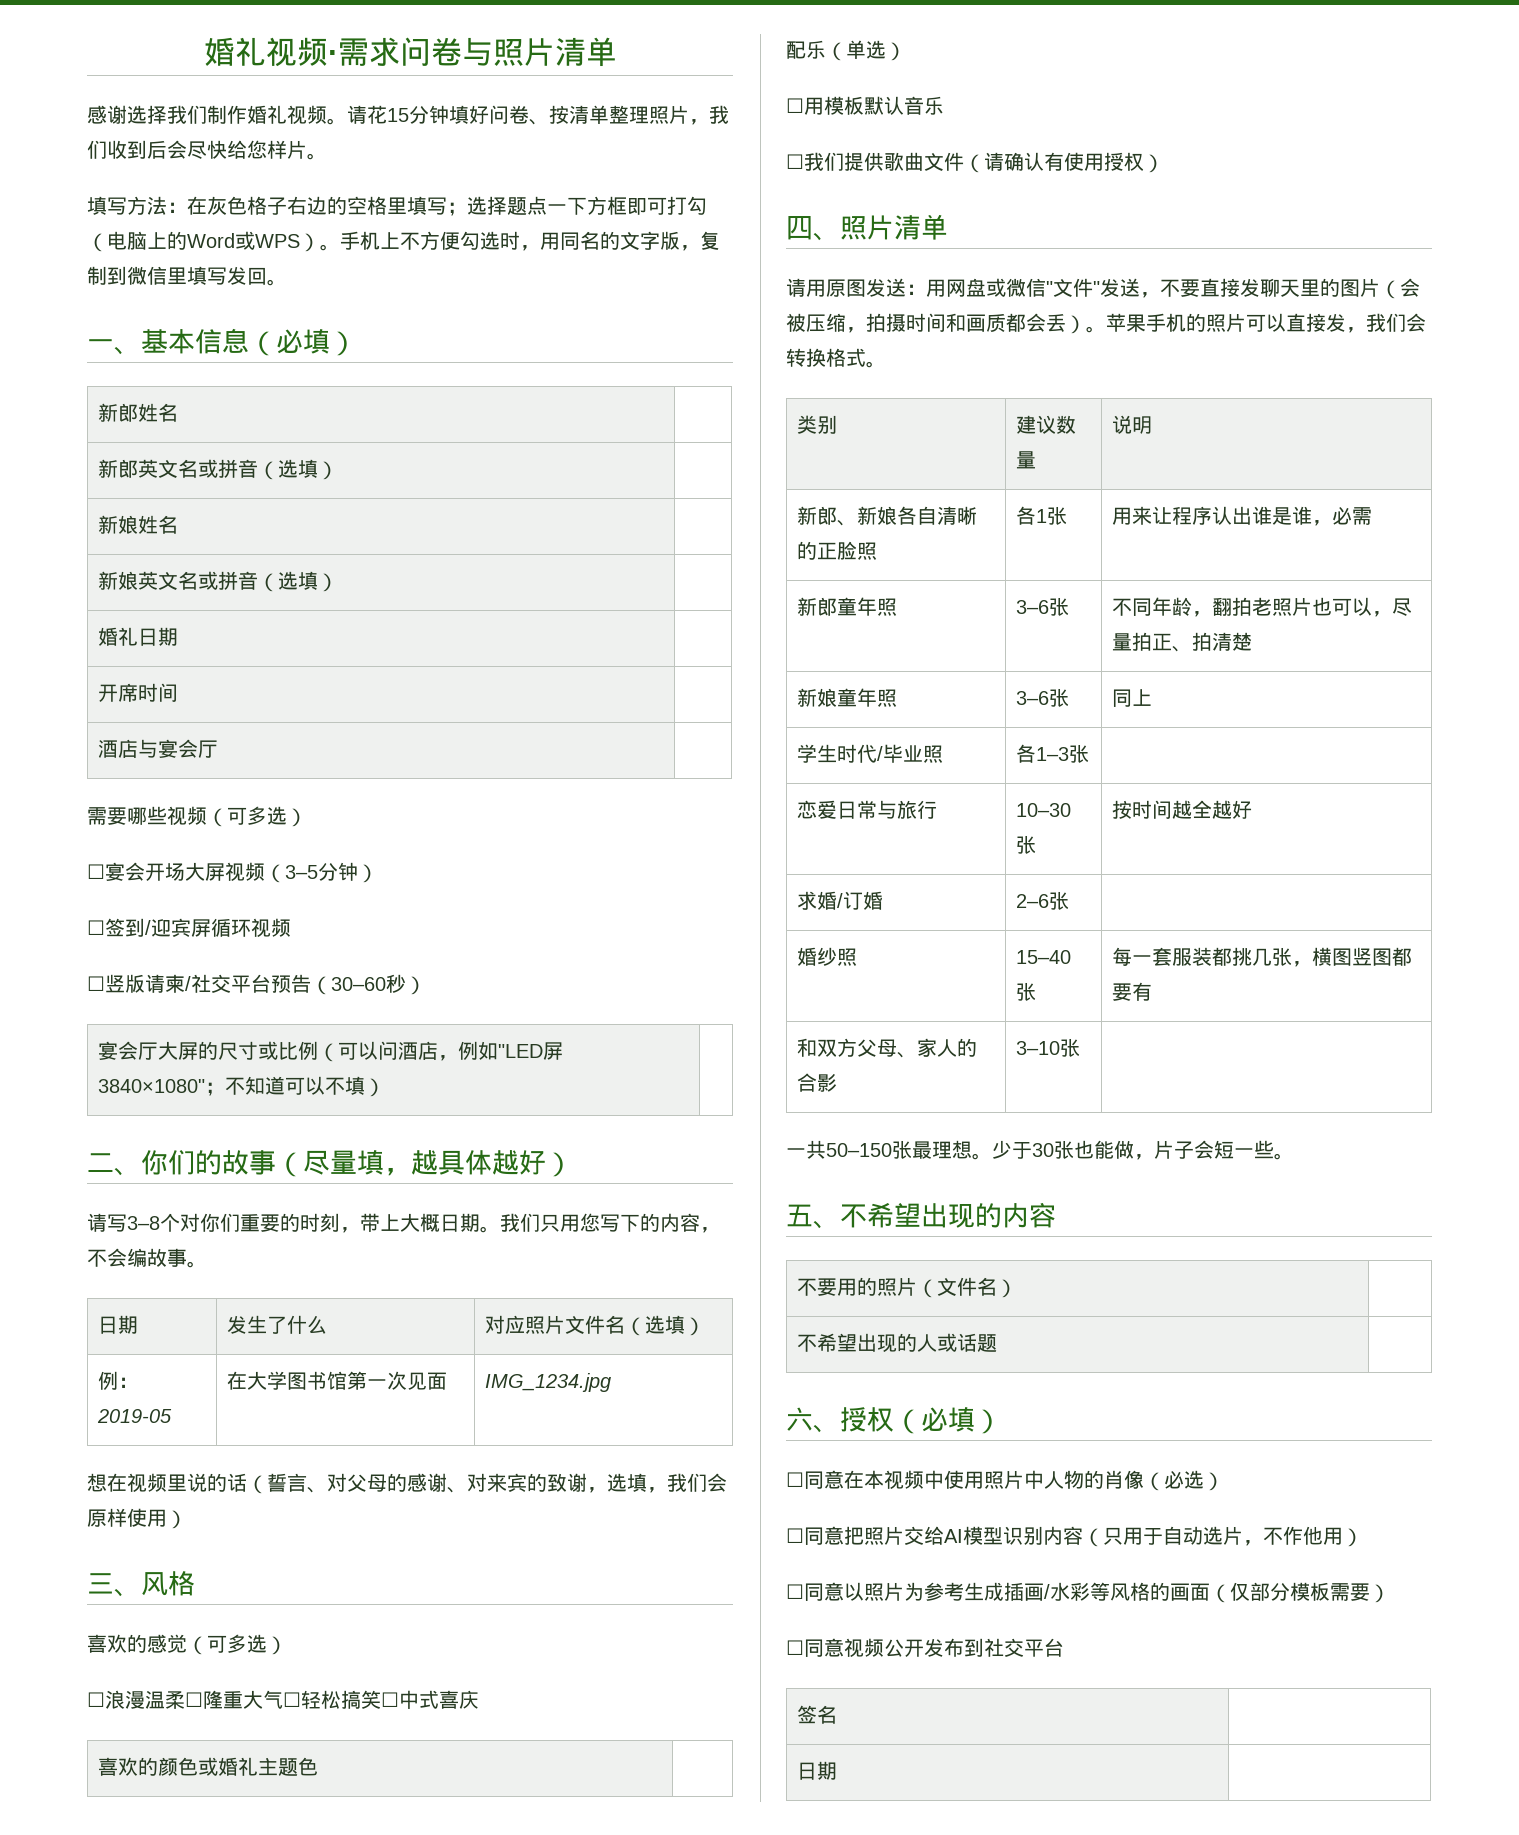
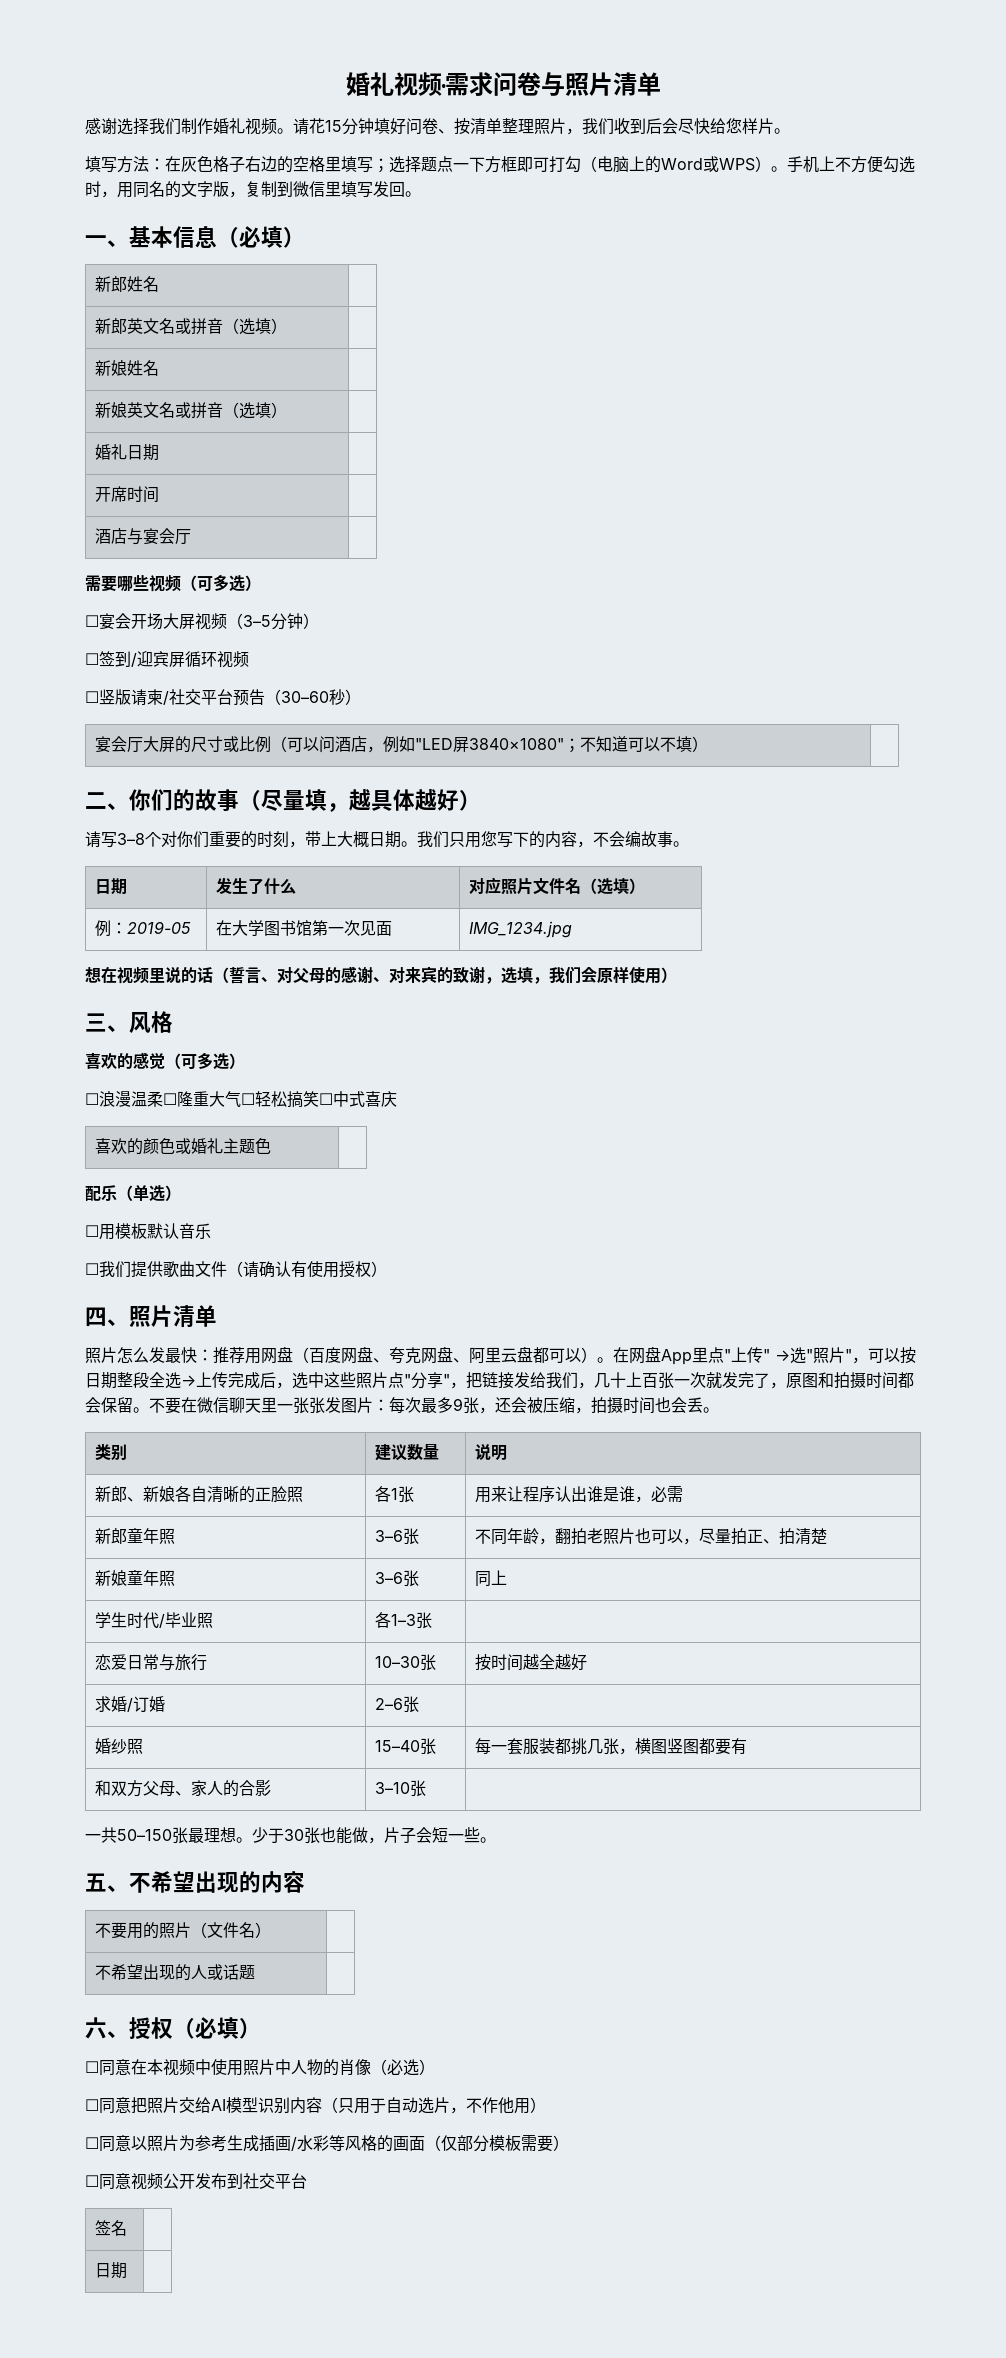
[786,278,1400,299] 请用原图发送：用网盘或微信"文件"发送，不要直接发聊天里的图片（ -> [85,1346,916,1365] [85,1372,914,1389] [85,1397,511,1414] 照片怎么发最快：推荐用网盘（百度网盘、夸克网盘、阿里云盘都可以）。在网盘App里点"上传" →选"照片"，可以按日期整段全选→上传完成后，选中这些照片点"分享"，把链接发给我们，几十上百张一次就发完了，原图和拍摄时间都会保留。不要在微信聊天里一张张发图片：每次最多9张，还
[946,313,1426,334] [786,348,866,367] 和画质都会丢）。苹果手机的照片可以直接发，我们会转换格式 -> [655,1397,703,1413] 也会丢

